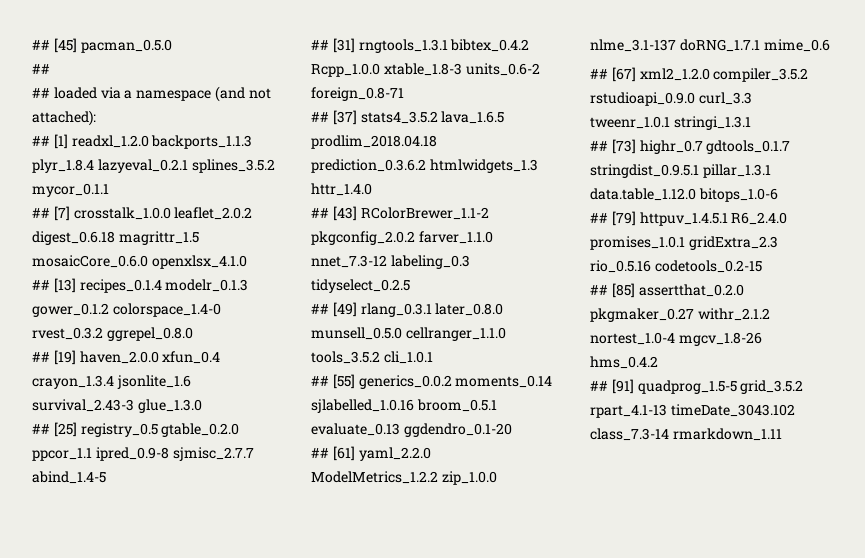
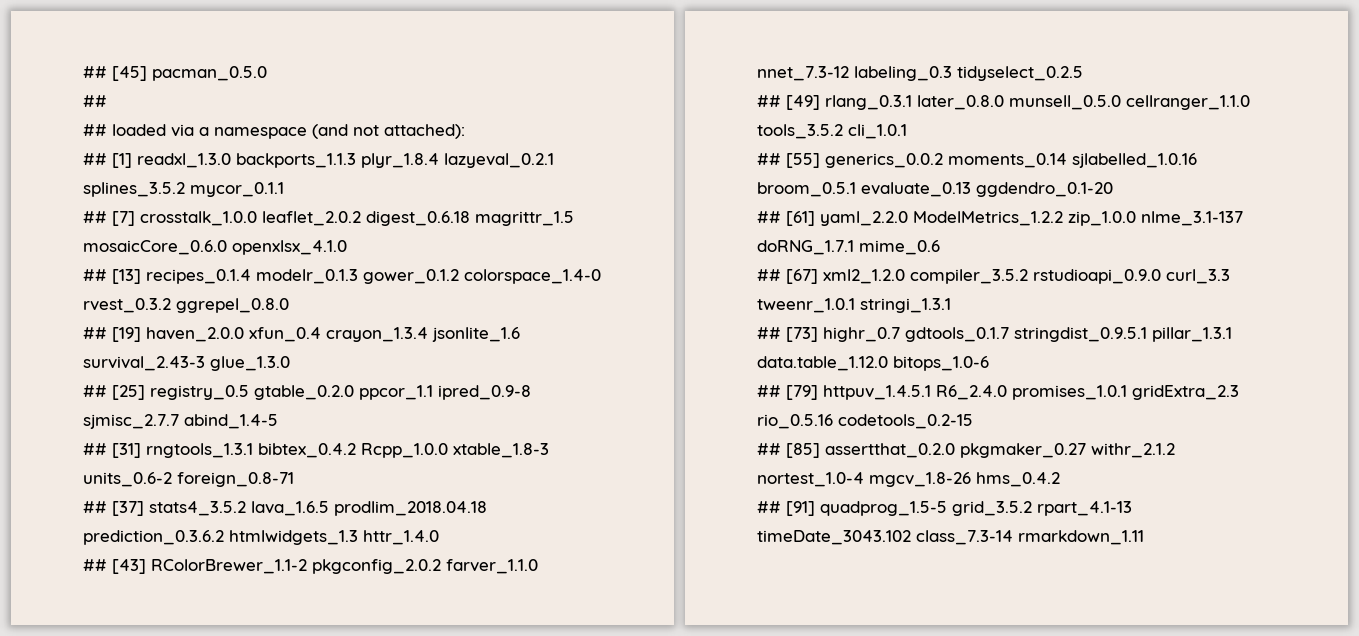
[71,135,149,148] readxl_1.2.0 -> [137,153,231,168] readxl_1.3.0

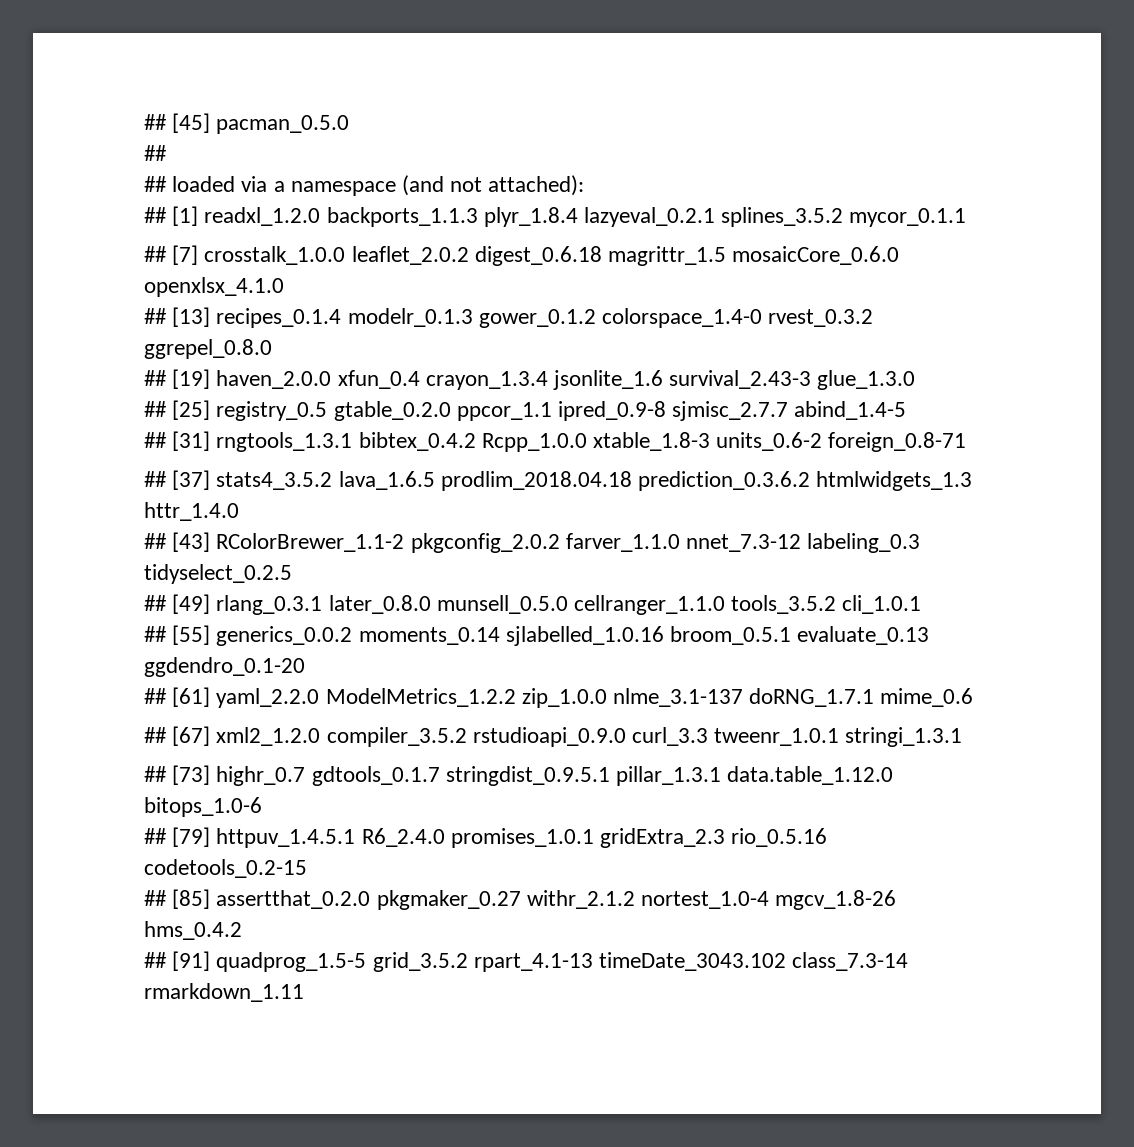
[137,153,231,168] readxl_1.3.0 -> [204,207,321,226] readxl_1.2.0

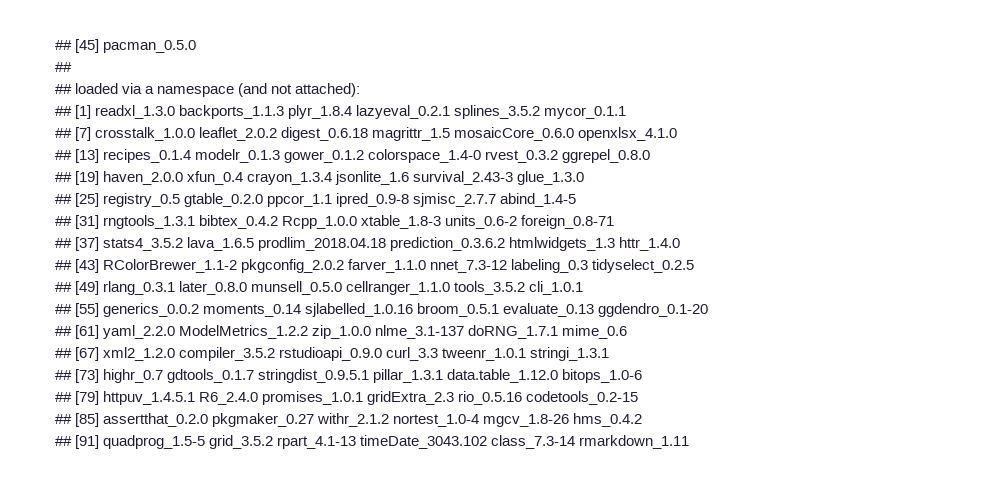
[204,207,321,226] readxl_1.2.0 -> [95,105,176,119] readxl_1.3.0

